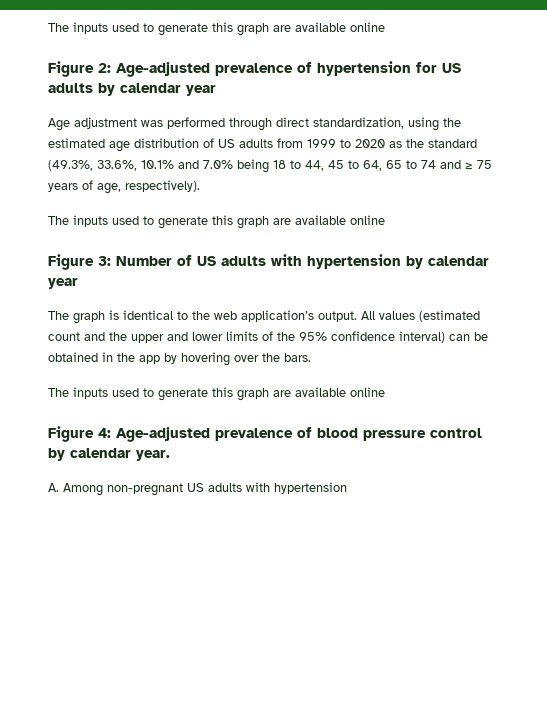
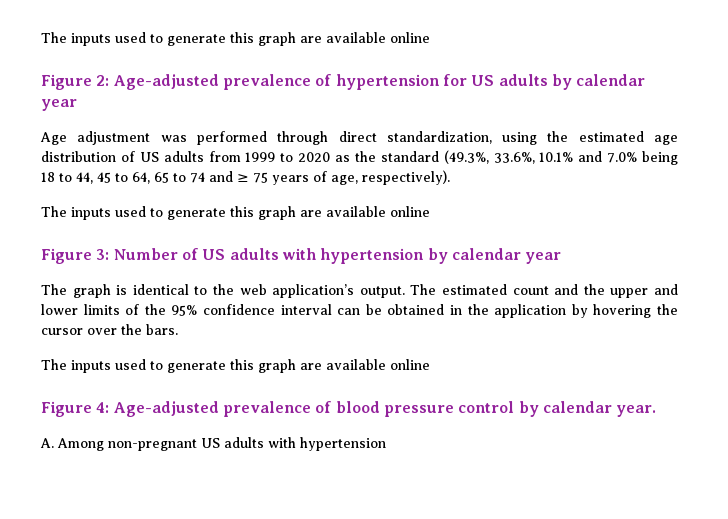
[361,310,480,322] All values (estimated -> [410,284,507,295] The estimated
[399,331,445,343] interval) -> [280,304,332,315] interval
[139,355,160,364] app -> [494,304,567,318] application
(230, 359) none -> [657,304,679,315] [41,328,83,335] the cursor

